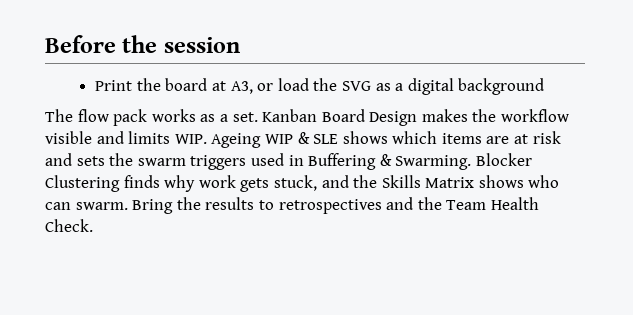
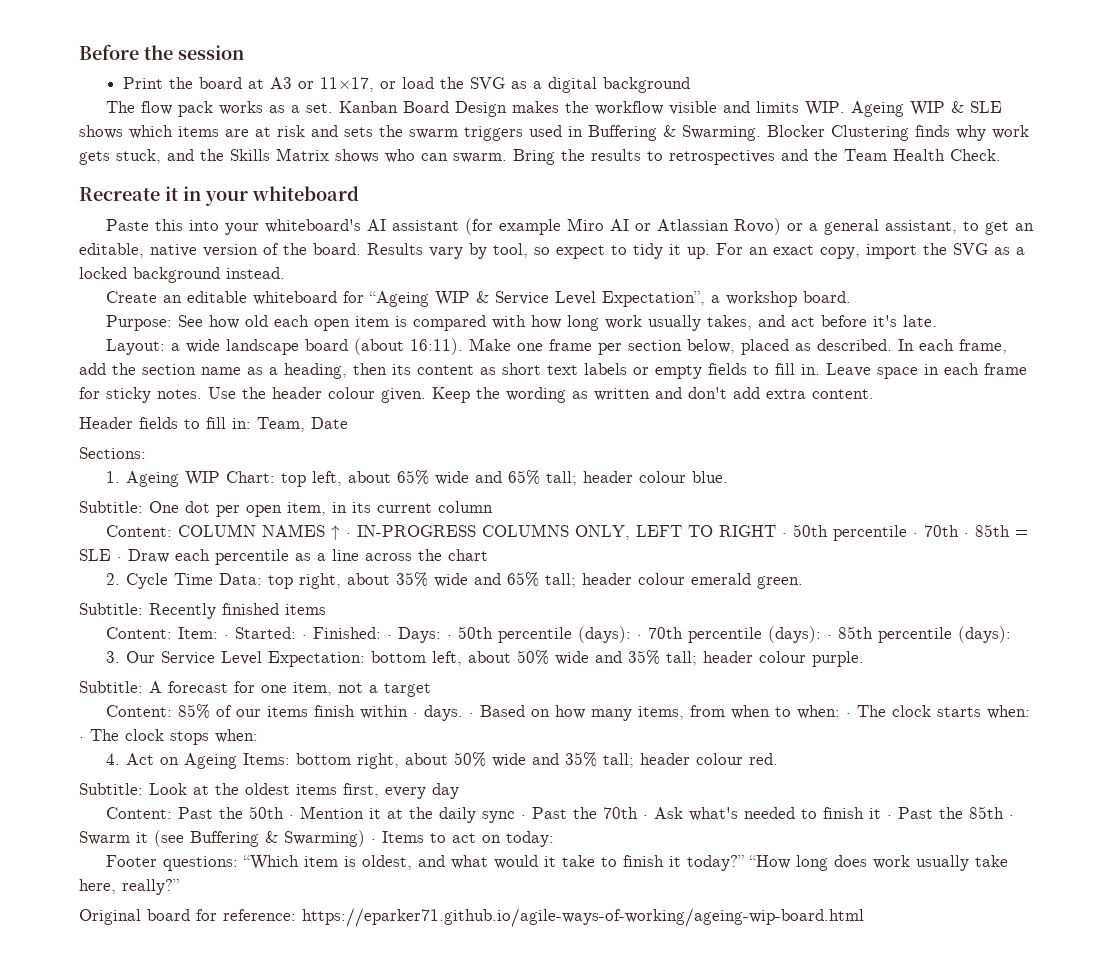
[230,81,253,94] A3, -> [269,77,374,92] A3 or 11×17,
(93, 225) none -> [79,186,359,206] [106,218,1035,235] [79,243,1025,259] [79,267,285,283] [106,291,852,307] [106,315,938,331] [106,338,1008,355] [79,363,1027,379] [79,387,874,403] [79,417,348,432] [79,447,146,459] [106,470,729,487] [79,501,493,517] [106,524,1029,541] [79,549,488,565] [106,572,804,589] [79,603,326,619] [106,626,1012,643] [106,650,865,667] [79,681,431,697] [106,704,1031,721] [79,729,258,745] [106,752,779,769] [79,783,459,799] [106,806,1015,823] [79,830,554,847] [106,855,1009,871] [79,879,179,895] [79,908,864,927] // Recreate it in your whiteboard // Paste this into your whiteboard's AI assistant (for example Miro AI or Atlassian Rovo) or a general assistant, to get an editable, native version of the board. Results vary by tool, so expect to tidy it up. For an exact copy, import the SVG as a locked background instead. // Create an editable whiteboard for “Ageing WIP & Service Level Expectation”, a workshop board. // Purpose: See how old each open item is compared with how long work usually takes, and act before it's late. // Layout: a wide landscape board (about 16:11). Make one frame per section below, placed as described. In each frame, add the section name as a heading, then its content as short text labels or empty fields to fill in. Leave space in each frame for sticky notes. Use the header colour given. Keep the wording as written and don't add extra content. // Header fields to fill in: Team, Date // Sections: // 1. Ageing WIP Chart: top left, about 65% wide and 65% tall; header colour blue. // Subtitle: One dot per open item, in its current column // Content: COLUMN NAMES ↑ · IN-PROGRESS COLUMNS ONLY, LEFT TO RIGHT · 50th percentile · 70th · 85th = SLE · Draw each percentile as a line across the chart // 2. Cycle Time Data: top right, about 35% wide and 65% tall; header colour emerald green. // Subtitle: Recently finished items // Content: Item: · Started: · Finished: · Days: · 50th percentile (days): · 70th percentile (days): · 85th percentile (days): // 3. Our Service Level Expectation: bottom left, about 50% wide and 35% tall; header colour purple. // Subtitle: A forecast for one item, not a target // Content: 85% of our items finish within · days. · Based on how many items, from when to when: · The clock starts when: · The clock stops when: // 4. Act on Ageing Items: bottom right, about 50% wide and 35% tall; header colour red. // Subtitle: Look at the oldest items first, every day // Content: Past the 50th · Mention it at the daily sync · Past the 70th · Ask what's needed to finish it · Past the 85th · Swarm it (see Buffering & Swarming) · Items to act on today: // Footer questions: “Which item is oldest, and what would it take to finish it today?” “How long does work usually take here, really?” // Original board for reference: https://eparker71.github.io/agile-ways-of-working/ageing-wip-board.html

